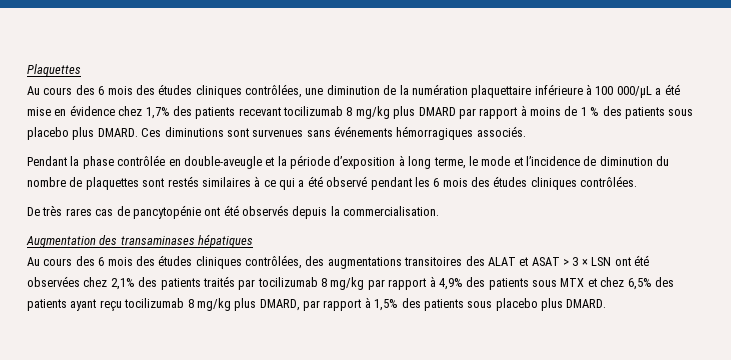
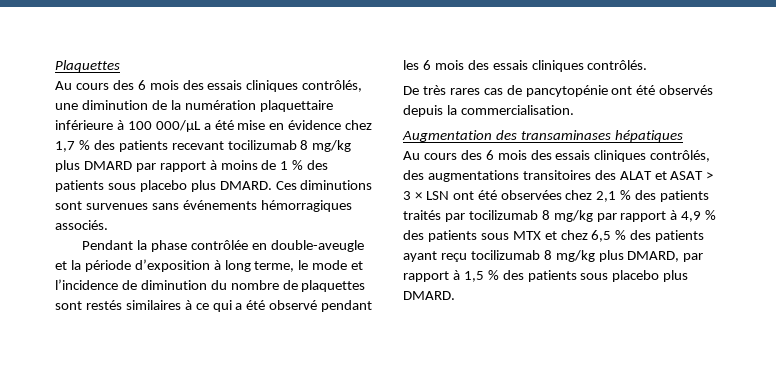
[158,84,302,98] études cliniques contrôlées, -> [207,80,363,92] essais cliniques contrôlés,
[145,107,170,119] 1,7% -> [55,140,90,152] 1,7 %
[493,176,638,190] études cliniques contrôlées. -> [492,60,648,72] essais cliniques contrôlés.
[158,255,302,269] études cliniques contrôlées, -> [555,150,711,162] essais cliniques contrôlés,
[110,278,135,290] 2,1% -> [596,190,632,202] 2,1 %
[438,278,463,290] 4,9% -> [681,210,717,222] 4,9 %
[627,278,652,290] 6,5% -> [591,230,627,242] 6,5 %
[374,299,399,311] 1,5% -> [463,270,499,282] 1,5 %

